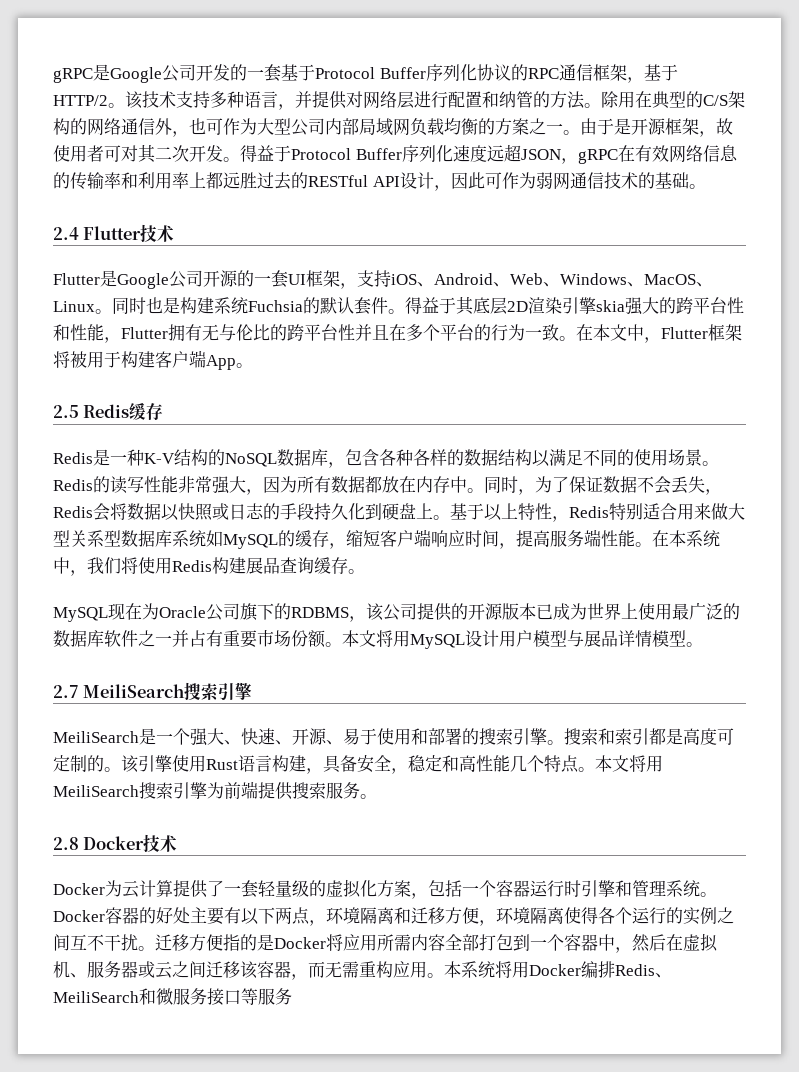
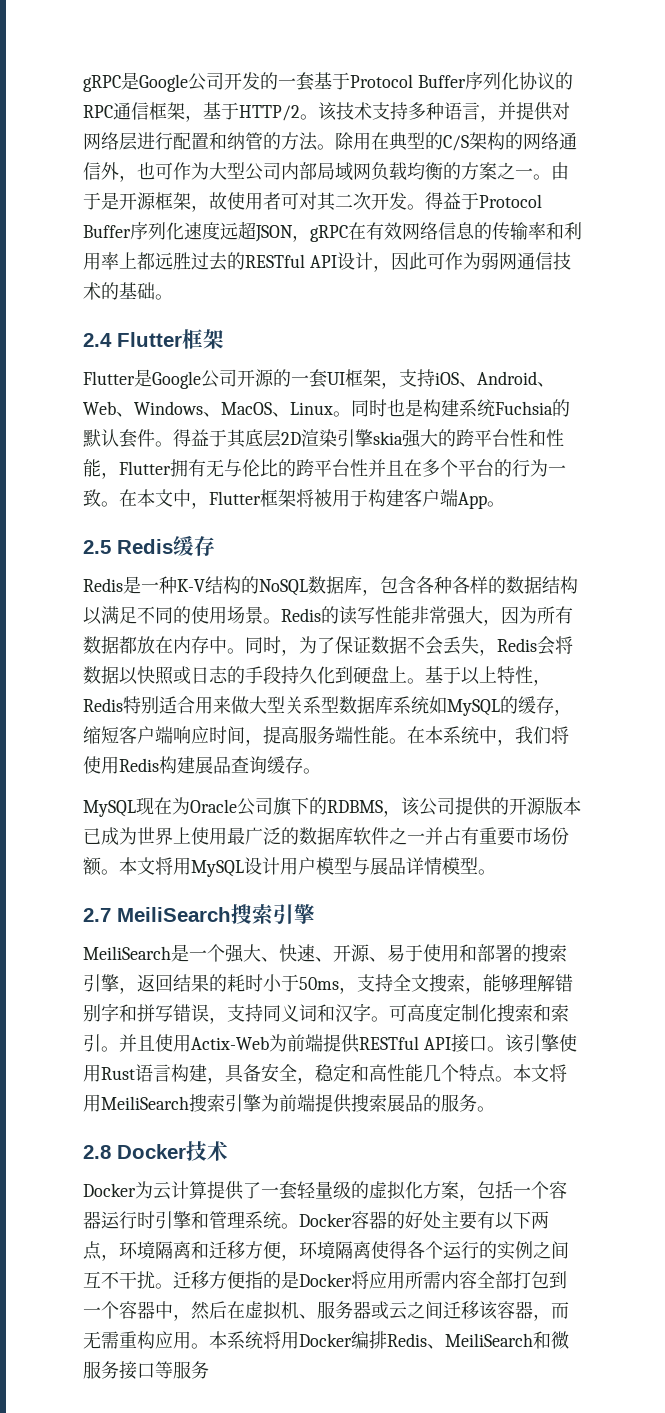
[140,224,175,242] 技术 -> [182,329,224,349] 框架
[547,728,734,745] [53,755,104,772] 。搜索和索引都是高度可定制的 -> [119,974,573,994] [83,1003,569,1024] [83,1034,487,1053] ，返回结果的耗时小于50ms，支持全文搜索，能够理解错别字和拼写错误，支持同义词和汉字。可高度定制化搜索和索引。并且使用Actix-Web为前端提供RESTful API接口
(326, 790) none -> [387,1094,441,1112] 展品的

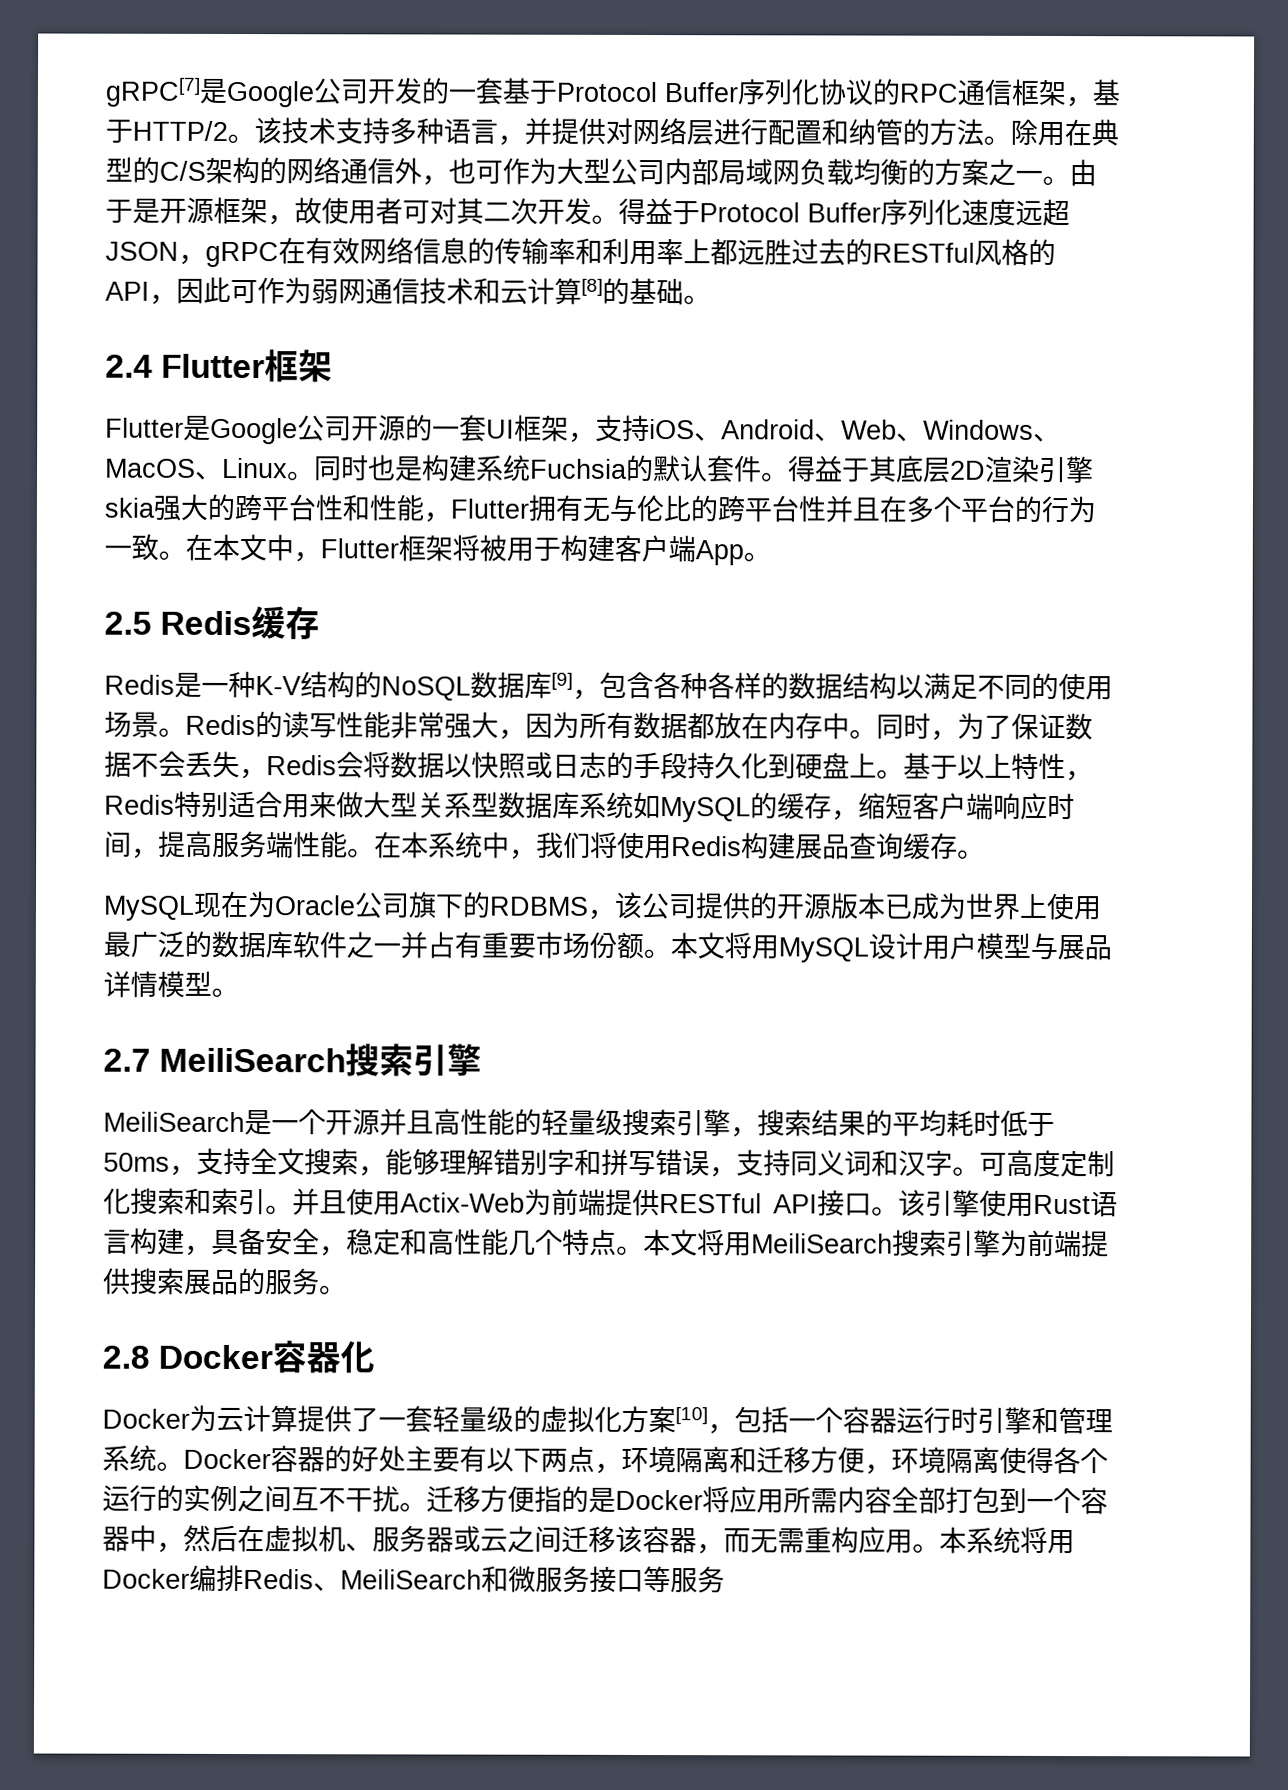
[83,75,121,92] gRPC -> [105,77,200,107] gRPC[7]
[309,252,373,270] API设计 -> [974,238,1056,266] [105,281,150,301] 风格的API
(101, 291) none -> [473,277,603,305] 和云计算[8]
(362, 585) none -> [551,672,573,690] [9]
[225,944,567,963] [83,974,282,994] 强大、快速、开源、易于使用和部署的搜索引擎，返回结果的耗时小 -> [325,1108,1028,1138] 开源并且高性能的轻量级搜索引擎，搜索结果的平均耗时低
[186,1141,228,1161] 技术 -> [272,1340,376,1374] 容器化
(459, 1190) none -> [675,1407,708,1425] [10]

